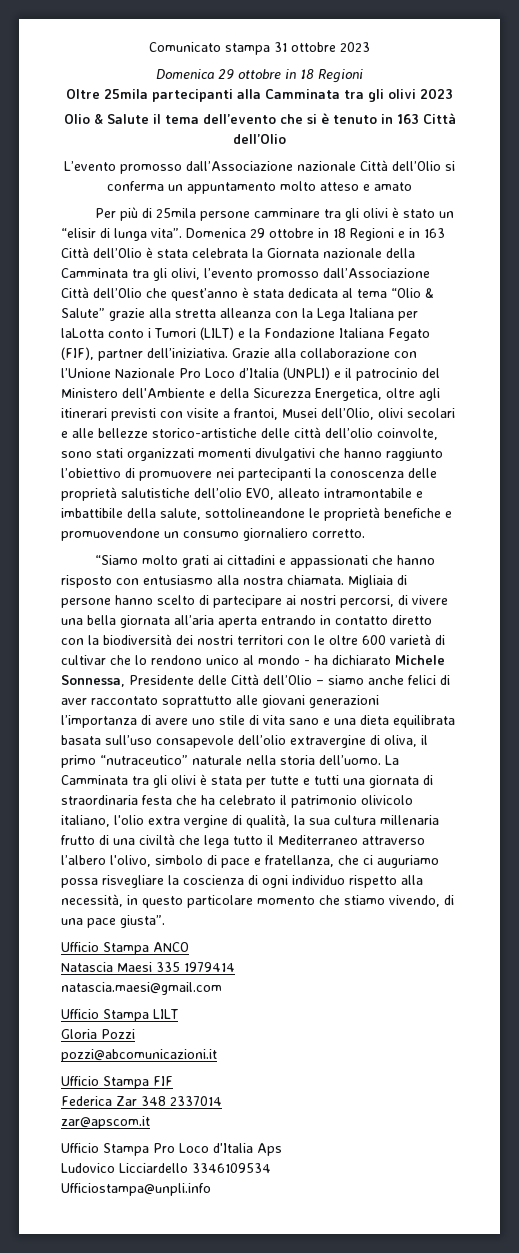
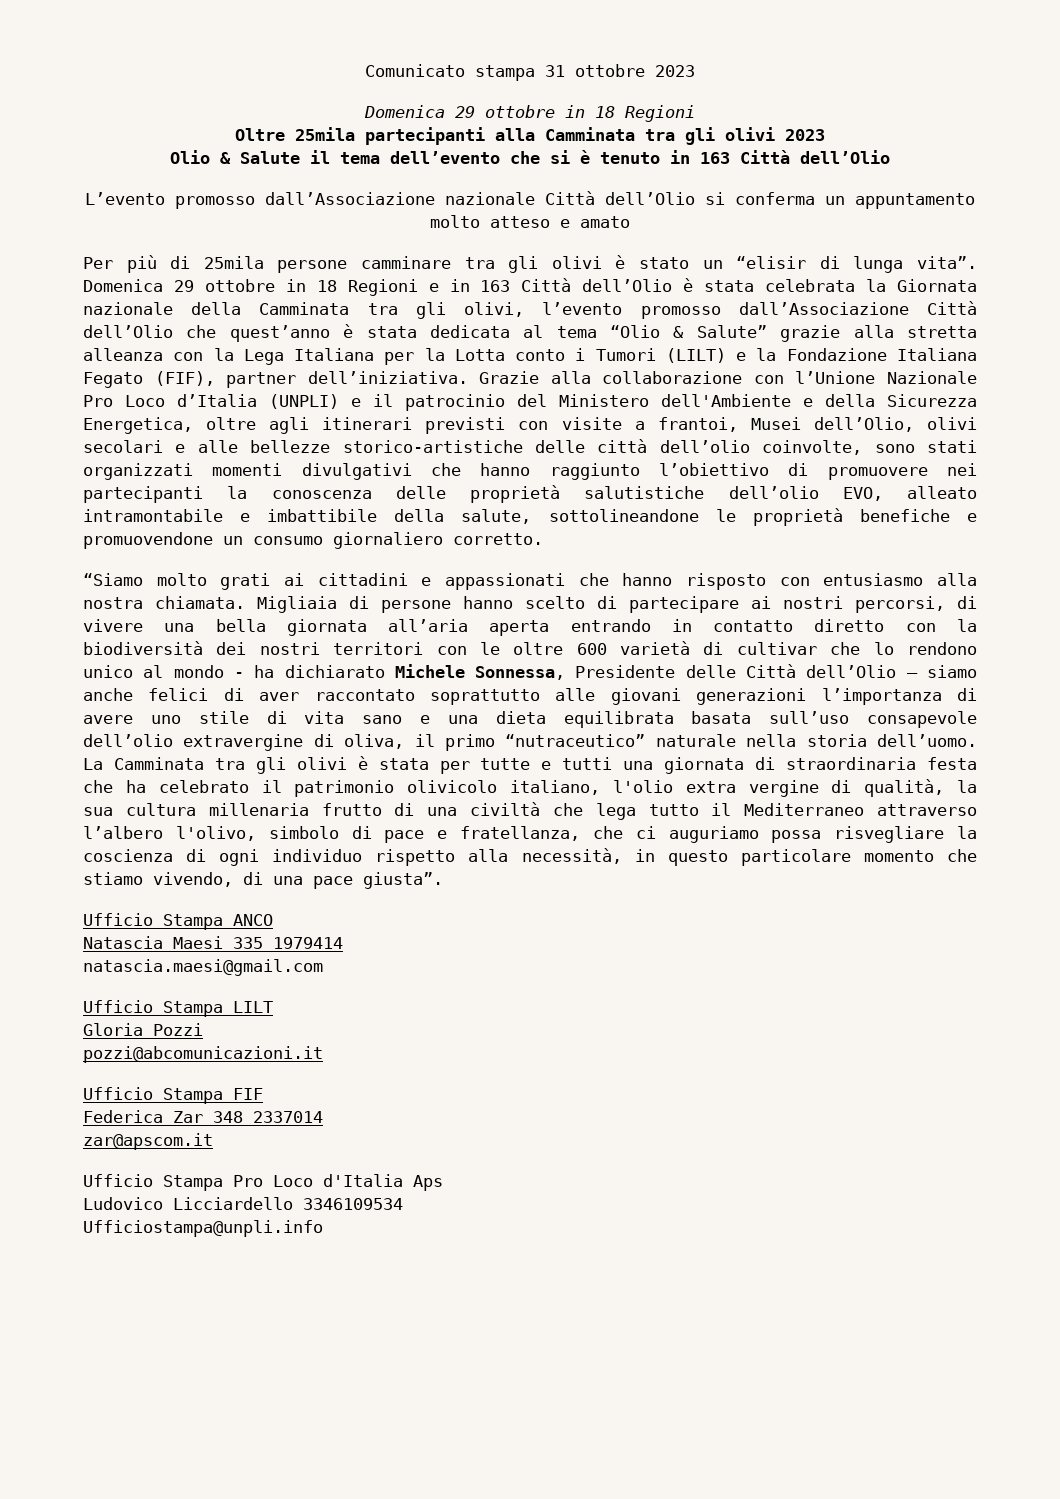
[61,328,104,338] laLotta -> [424,348,505,361] la Lotta

